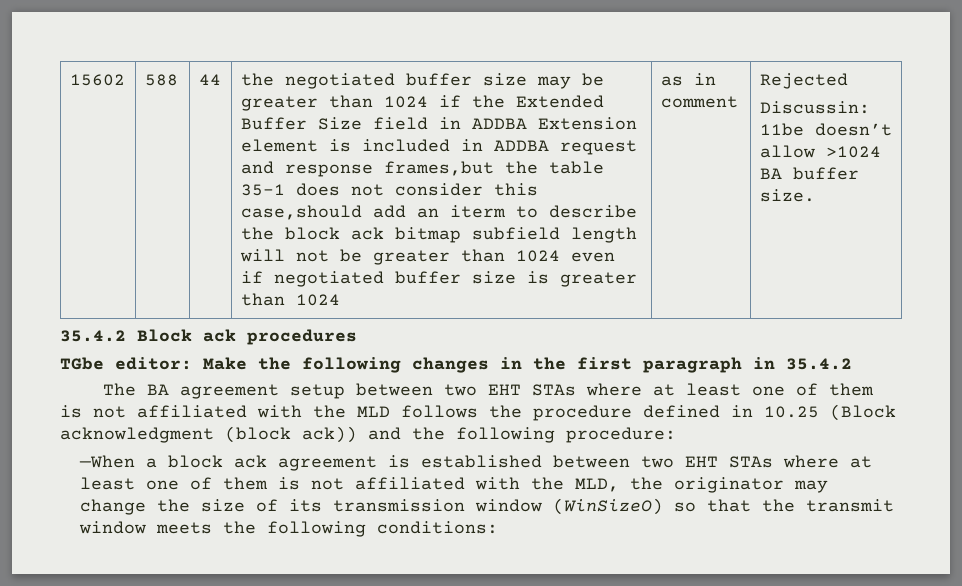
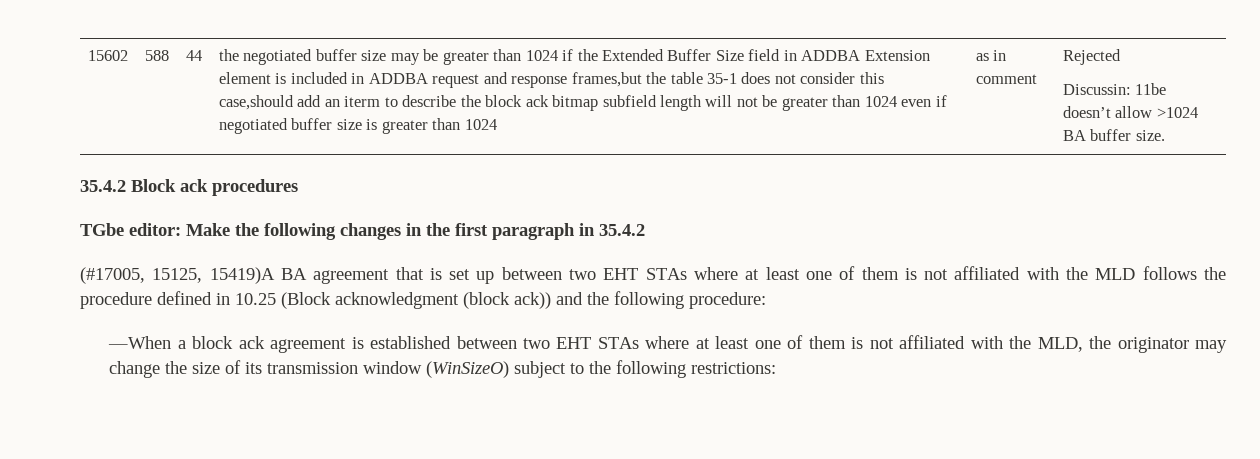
[102,383,345,399] The BA agreement setup -> [80,267,495,284] (#17005, 15125, 15419)A BA agreement that is set up
[674,499,895,512] [79,521,499,537] so that the transmit window meets the following conditions: -> [514,360,777,378] subject to the following restrictions:

